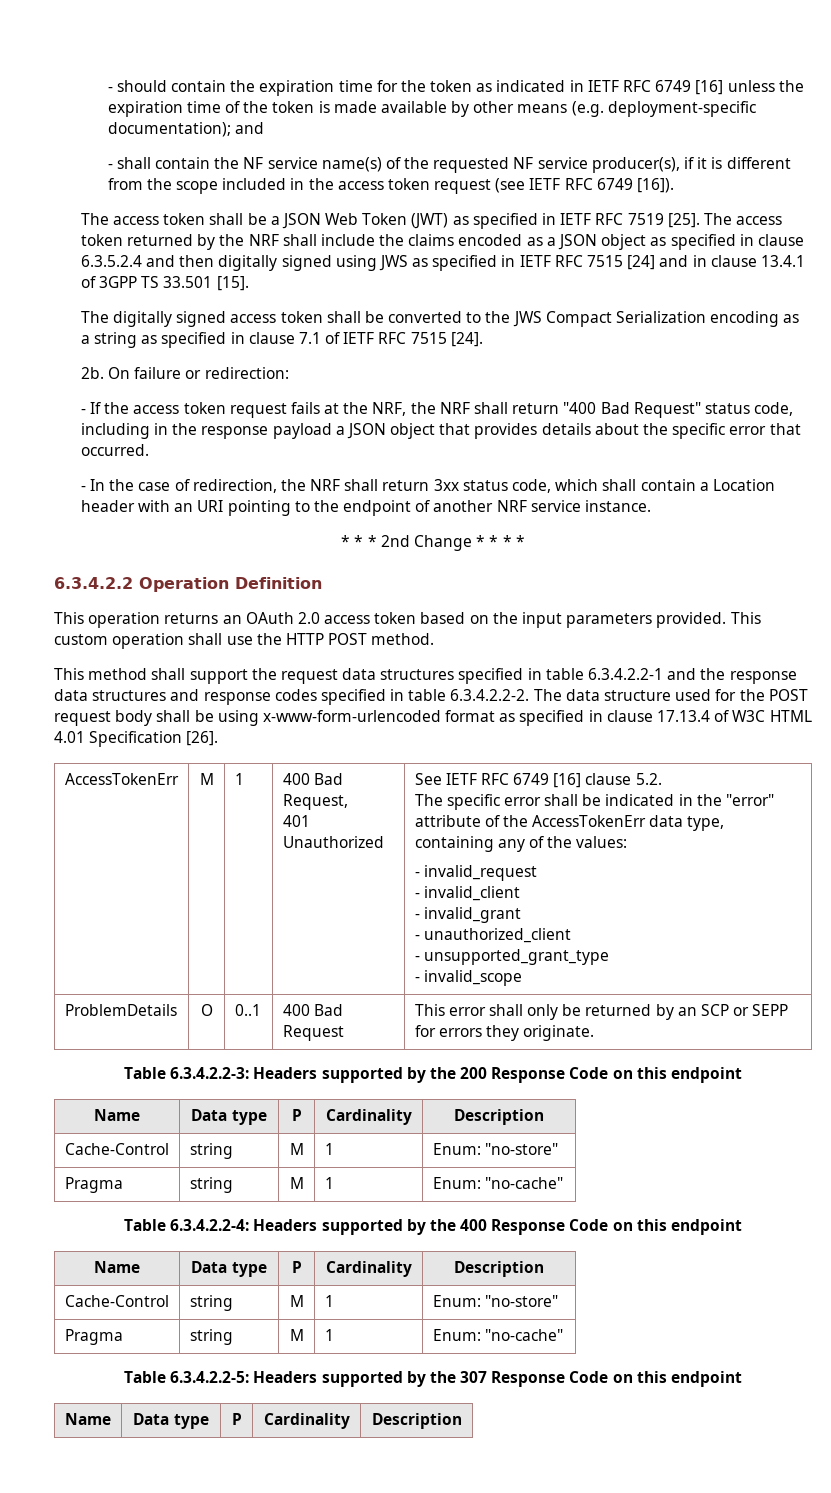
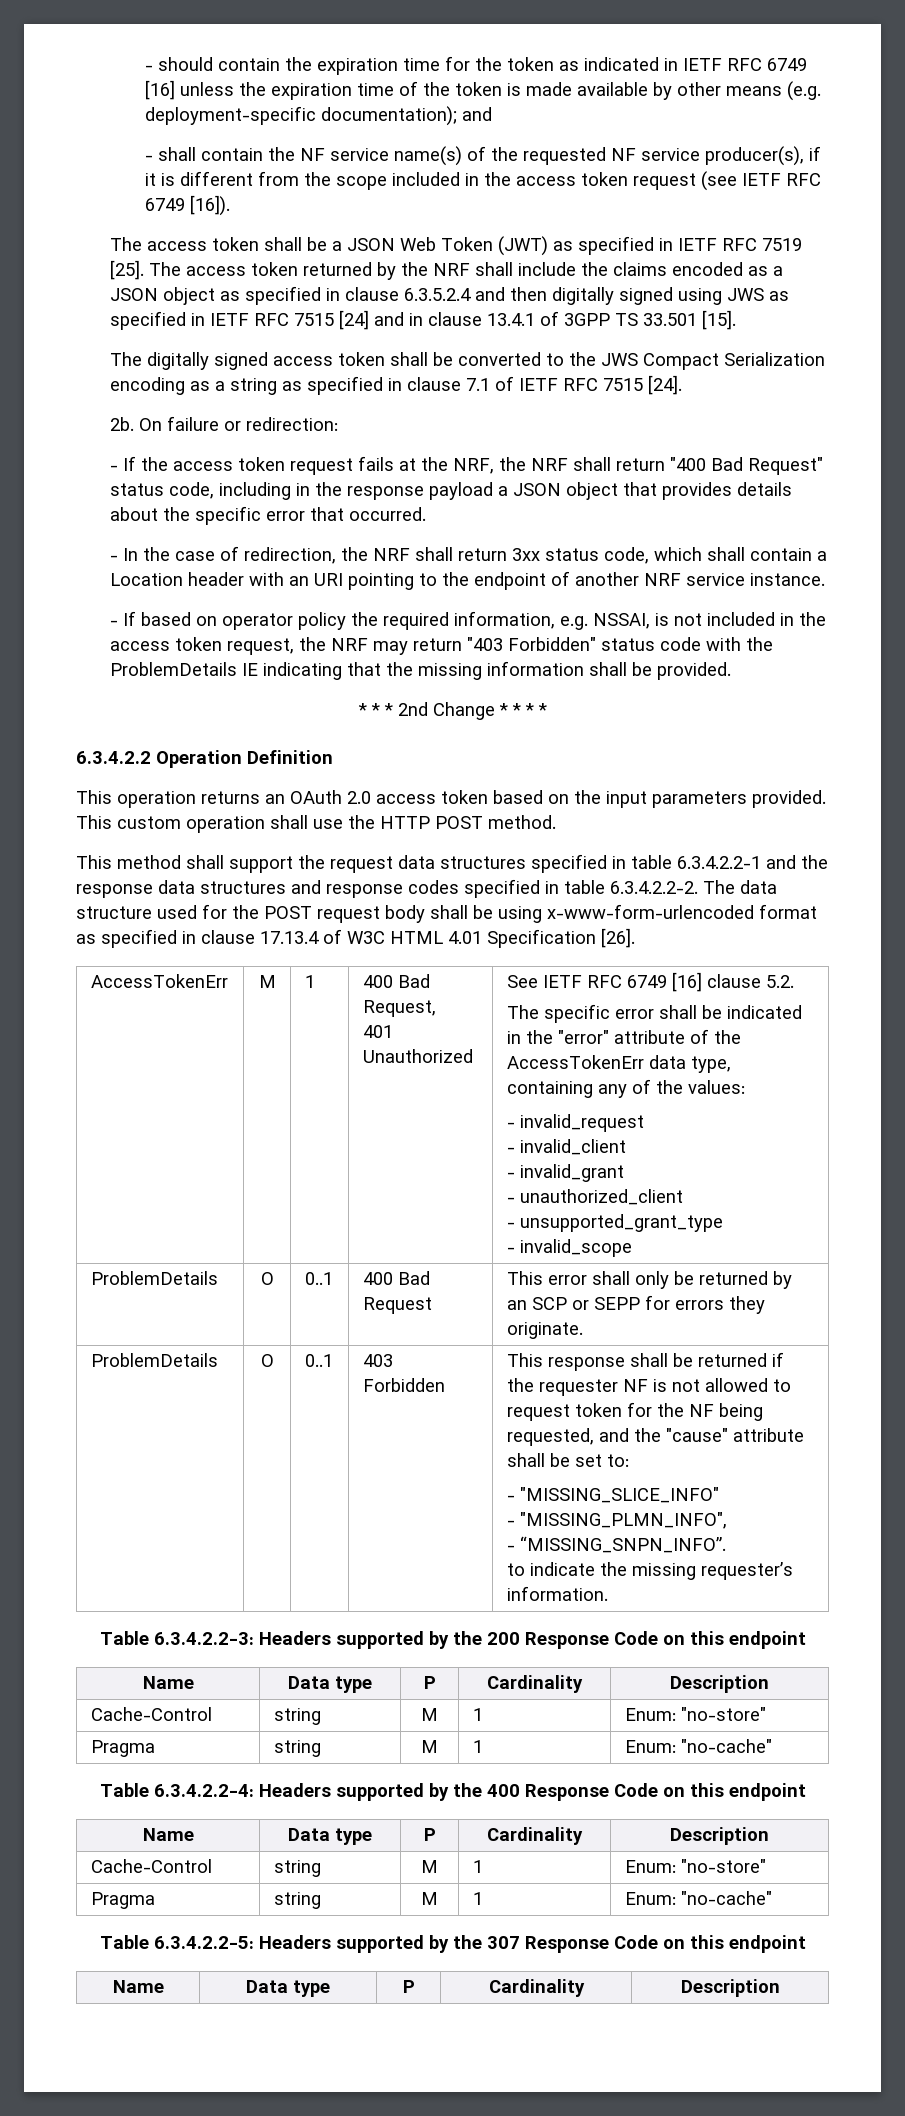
(652, 506) none -> [110,611,827,630] [110,637,774,655] [110,661,732,680] // - If based on operator policy the required information, e.g. NSSAI, is not included in the access token request, the NRF may return "403 Forbidden" status code with the ProblemDetails IE indicating that the missing information shall be provided.
(595, 1033) none -> [90,1353,218,1367] [260,1354,274,1367] [304,1354,333,1367] [362,1354,393,1367] [362,1378,445,1392] [506,1352,784,1371] [506,1378,791,1396] [506,1402,763,1421] [506,1428,804,1446] [506,1453,629,1467] [506,1487,719,1503] [506,1512,727,1529] [506,1536,726,1553] [506,1562,793,1580] [506,1586,608,1601] // ProblemDetails | O | 0..1 | 403 Forbidden | This response shall be returned if the requester NF is not allowed to request token for the NF being requested, and the "cause" attribute shall be set to: // - "MISSING_SLICE_INFO" // - "MISSING_PLMN_INFO", // - “MISSING_SNPN_INFO”. // to indicate the missing requester’s information.

